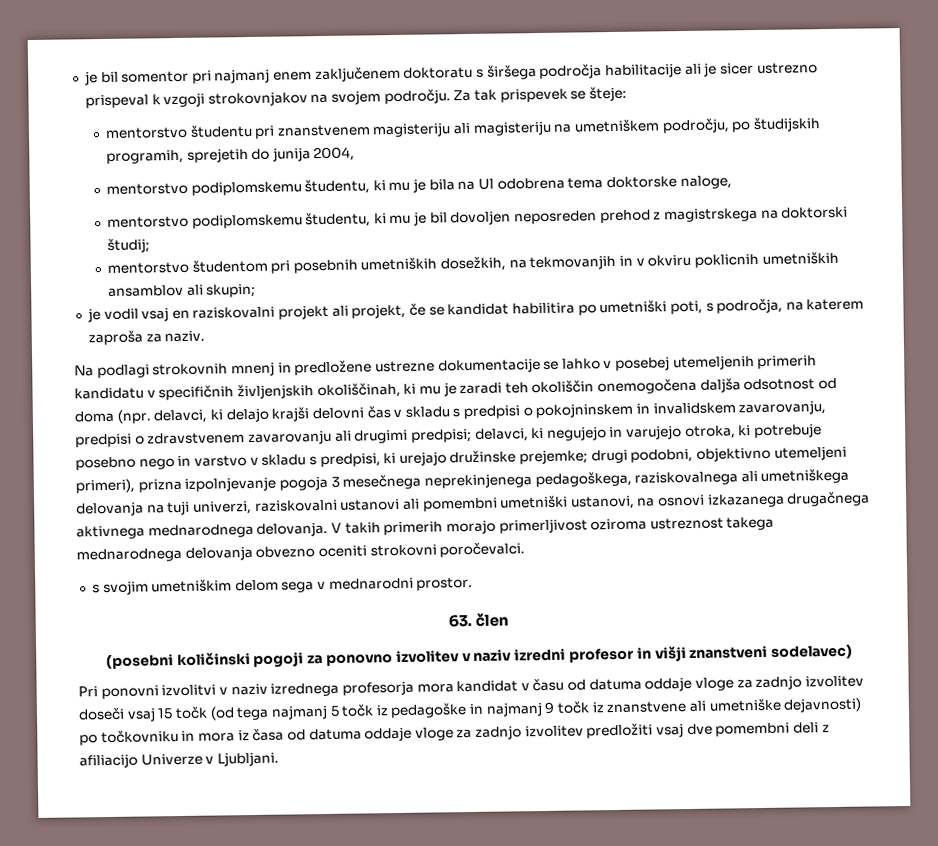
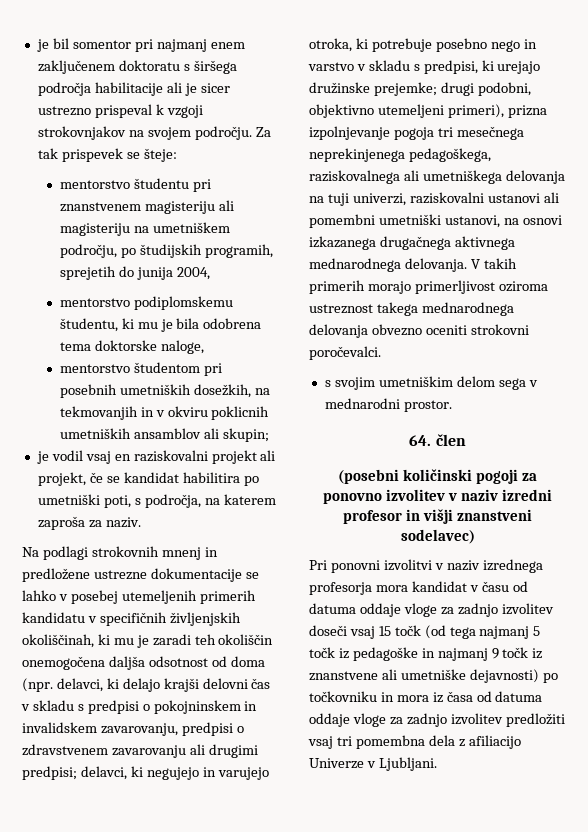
[457,178,495,191] na Ul -> (200, 323) none
[106,206,849,229] [106,238,150,253] // mentorstvo podiplomskemu študentu, ki mu je bil dovoljen neposreden prehod z magistrskega na doktorski študij; -> (204, 347) none
[330,476,340,488] 3 -> [437,127,453,137] tri
[447,613,472,628] 63. -> [409,435,432,446] 64.
[686,722,819,737] dve pomembni deli -> [336,735,455,749] tri pomembna dela

